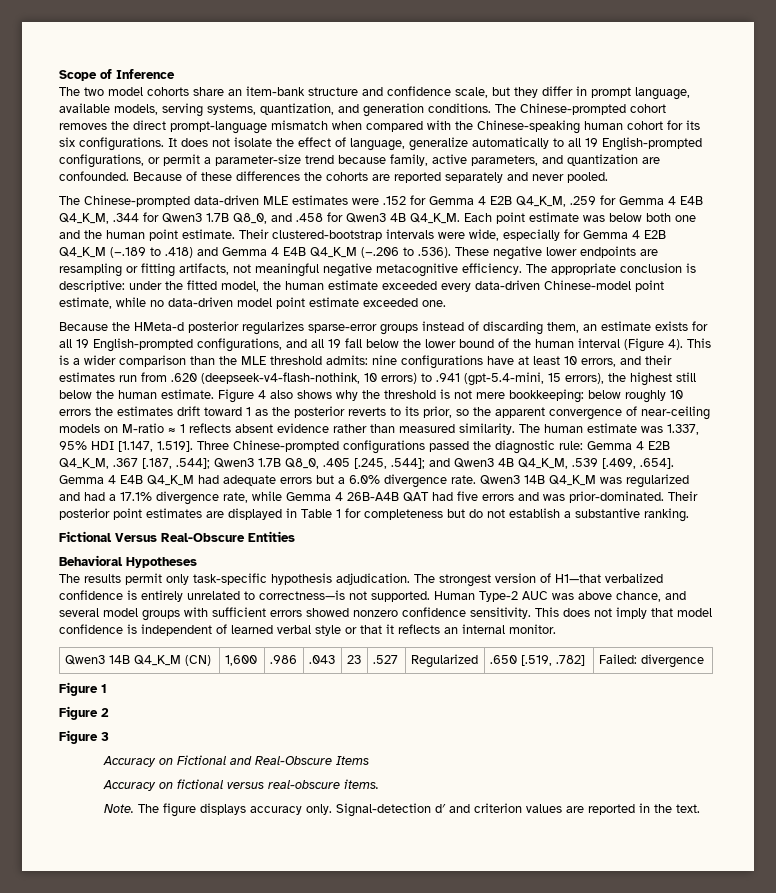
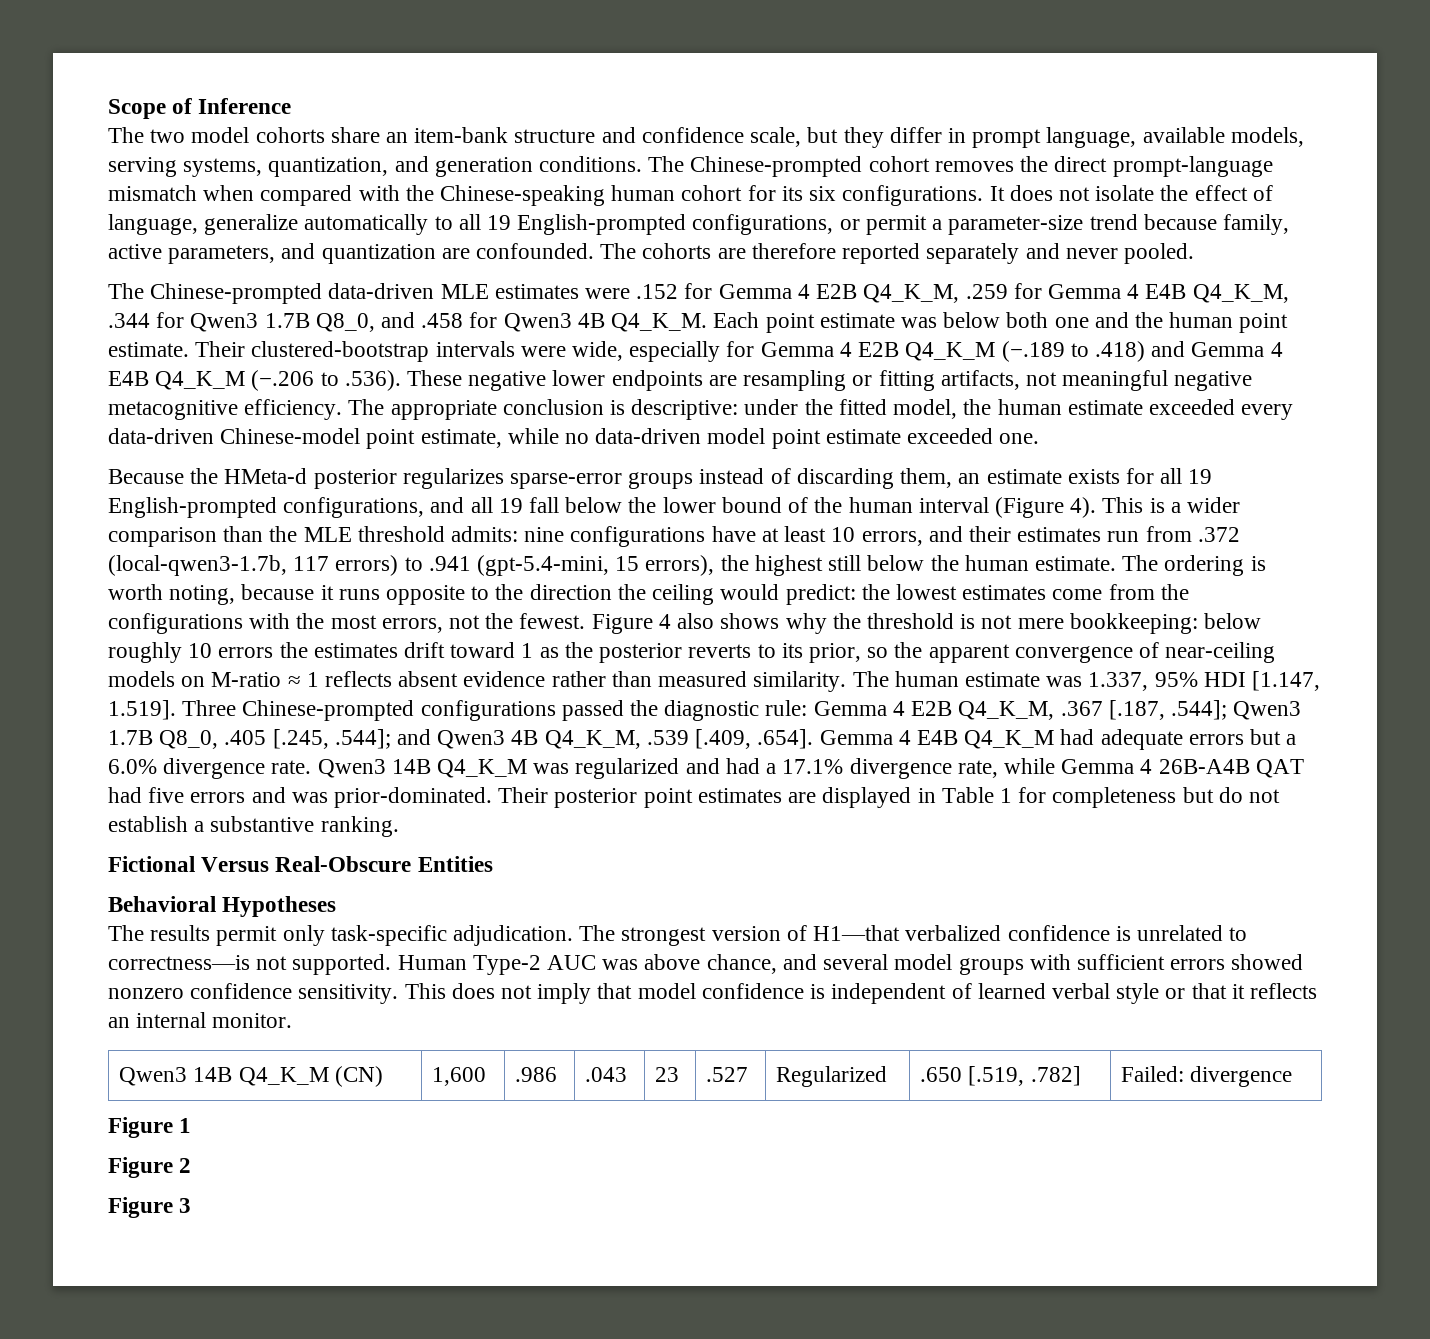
[133,171,322,181] Because of these differences the -> [600,243,637,259] The
(390, 177) none -> [751,243,836,259] therefore
[171,372,377,384] .620 (deepseek-v4-flash-nothink, 10 -> [1197,527,1240,542] [108,555,330,576] .372 (local-qwen3-1.7b, 117
(214, 394) none -> [1122,555,1266,576] [108,584,1189,605] [108,613,586,634] The ordering is worth noting, because it runs opposite to the direction the ceiling would predict: the lowest estimates come from the configurations with the most errors, not the fewest.
[271,573,332,585] hypothesis -> (447, 935) none
[141,590,183,602] entirely -> (1131, 933) none
[102,755,369,767] [102,779,379,791] [103,803,700,817] // Accuracy on Fictional and Real-Obscure Items // Accuracy on fictional versus real-obscure items. // Note. The figure displays accuracy only. Signal-detection d′ and criterion values are reported in the text. -> (192, 1205) none

